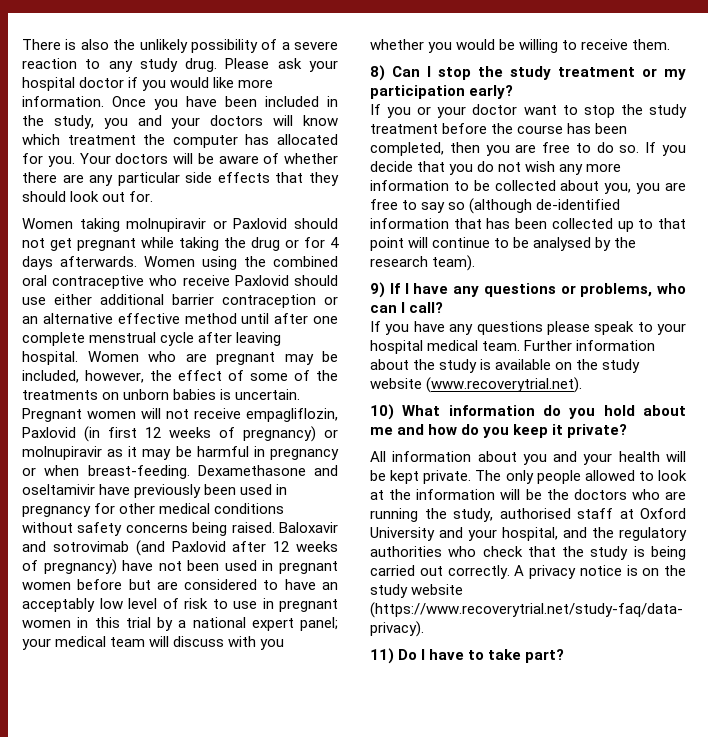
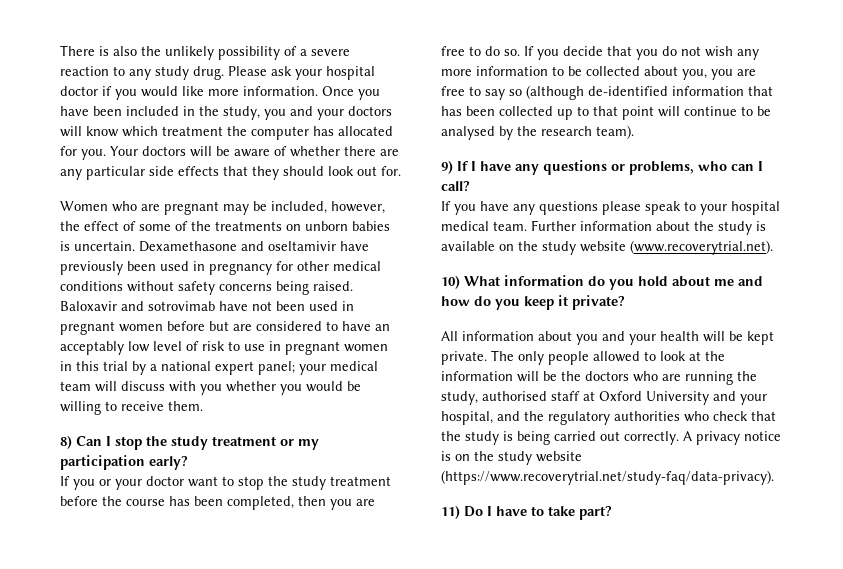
[79,218,338,232] [22,237,339,251] [22,256,338,270] [22,275,338,289] [22,294,338,308] [22,313,338,324] [22,332,282,346] [22,351,139,365] taking molnupiravir or Paxlovid should not get pregnant while taking the drug or for 4 days afterwards. Women using the combined oral contraceptive who receive Paxlovid should use either additional barrier contraception or an alternative effective method until after one complete menstrual cycle after leaving hospital. Women -> (108, 206) none
[22,408,338,422] [22,426,338,442] [22,446,339,460] [22,465,190,479] Pregnant women will not receive empagliflozin, Paxlovid (in first 12 weeks of pregnancy) or molnupiravir as it may be harmful in pregnancy or when breast-feeding. -> (135, 246) none
[135,540,338,556] [22,559,117,575] (and Paxlovid after 12 weeks of pregnancy) -> (215, 306) none

